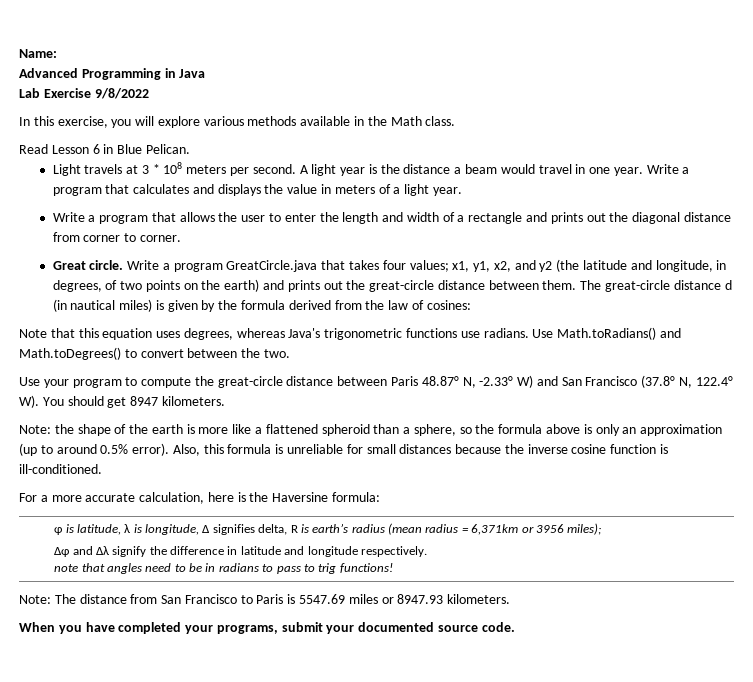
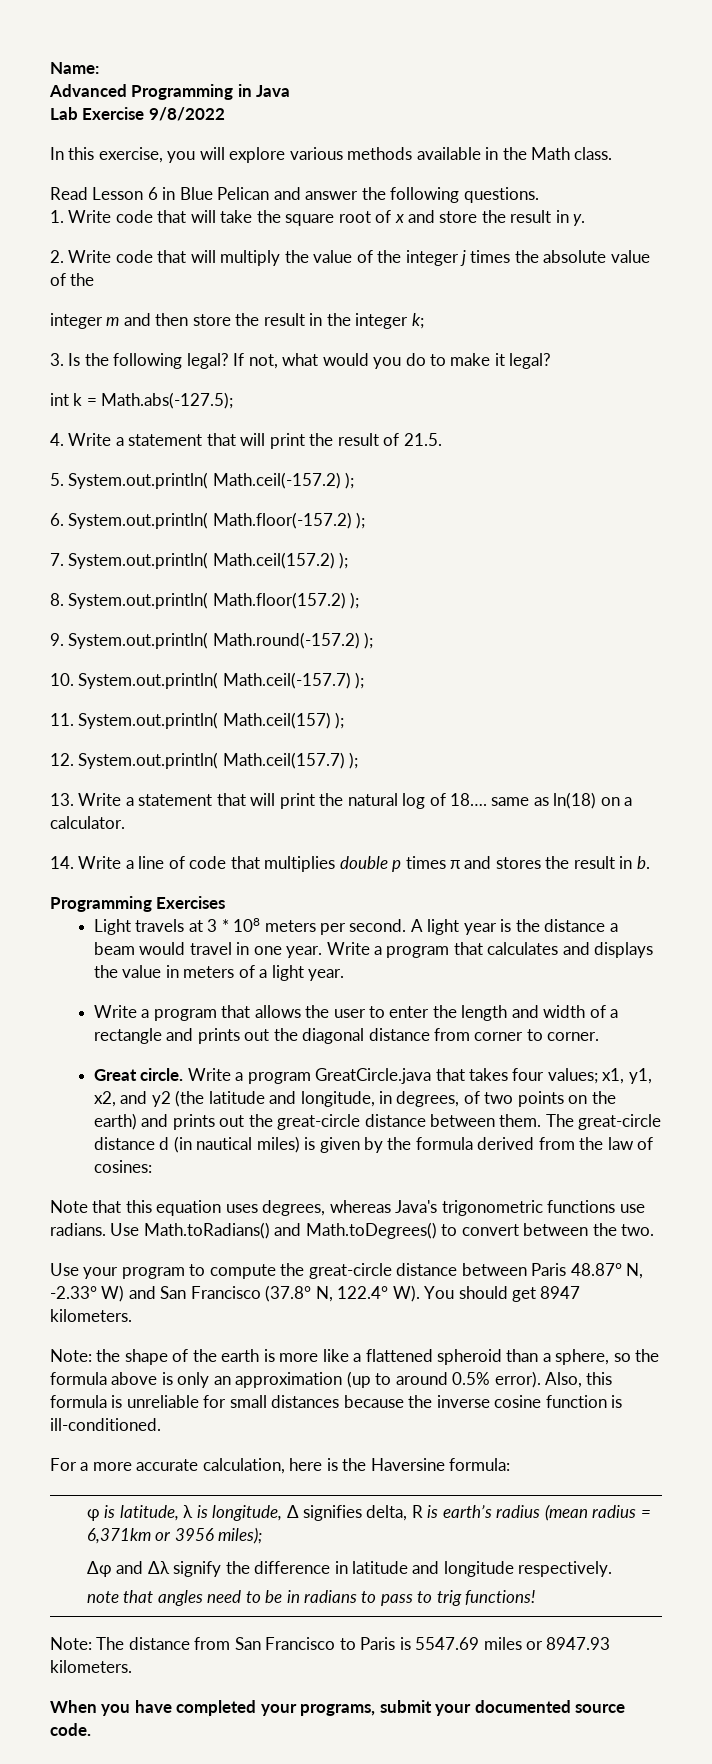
[145,144,190,154] Pelican. -> [217,187,539,203] [50,210,586,226] [50,250,650,266] [50,273,95,286] [50,313,424,329] [50,353,552,369] [50,392,234,409] [50,433,442,449] [50,472,355,489] [50,512,366,529] [50,552,349,569] [50,592,360,609] [50,632,374,649] [50,672,365,689] [50,712,345,729] [50,752,359,769] [50,792,633,809] [50,816,125,829] [50,856,650,872] [50,896,226,912] Pelican and answer the following questions. // 1. Write code that will take the square root of x and store the result in y. // 2. Write code that will multiply the value of the integer j times the absolute value of the // integer m and then store the result in the integer k; // 3. Is the following legal? If not, what would you do to make it legal? // int k = Math.abs(-127.5); // 4. Write a statement that will print the result of 21.5. // 5. System.out.println( Math.ceil(-157.2) ); // 6. System.out.println( Math.floor(-157.2) ); // 7. System.out.println( Math.ceil(157.2) ); // 8. System.out.println( Math.floor(157.2) ); // 9. System.out.println( Math.round(-157.2) ); // 10. System.out.println( Math.ceil(-157.7) ); // 11. System.out.println( Math.ceil(157) ); // 12. System.out.println( Math.ceil(157.7) ); // 13. Write a statement that will print the natural log of 18…. same as ln(18) on a calculator. // 14. Write a line of code that multiplies double p times π and stores the result in b. // Programming Exercises

